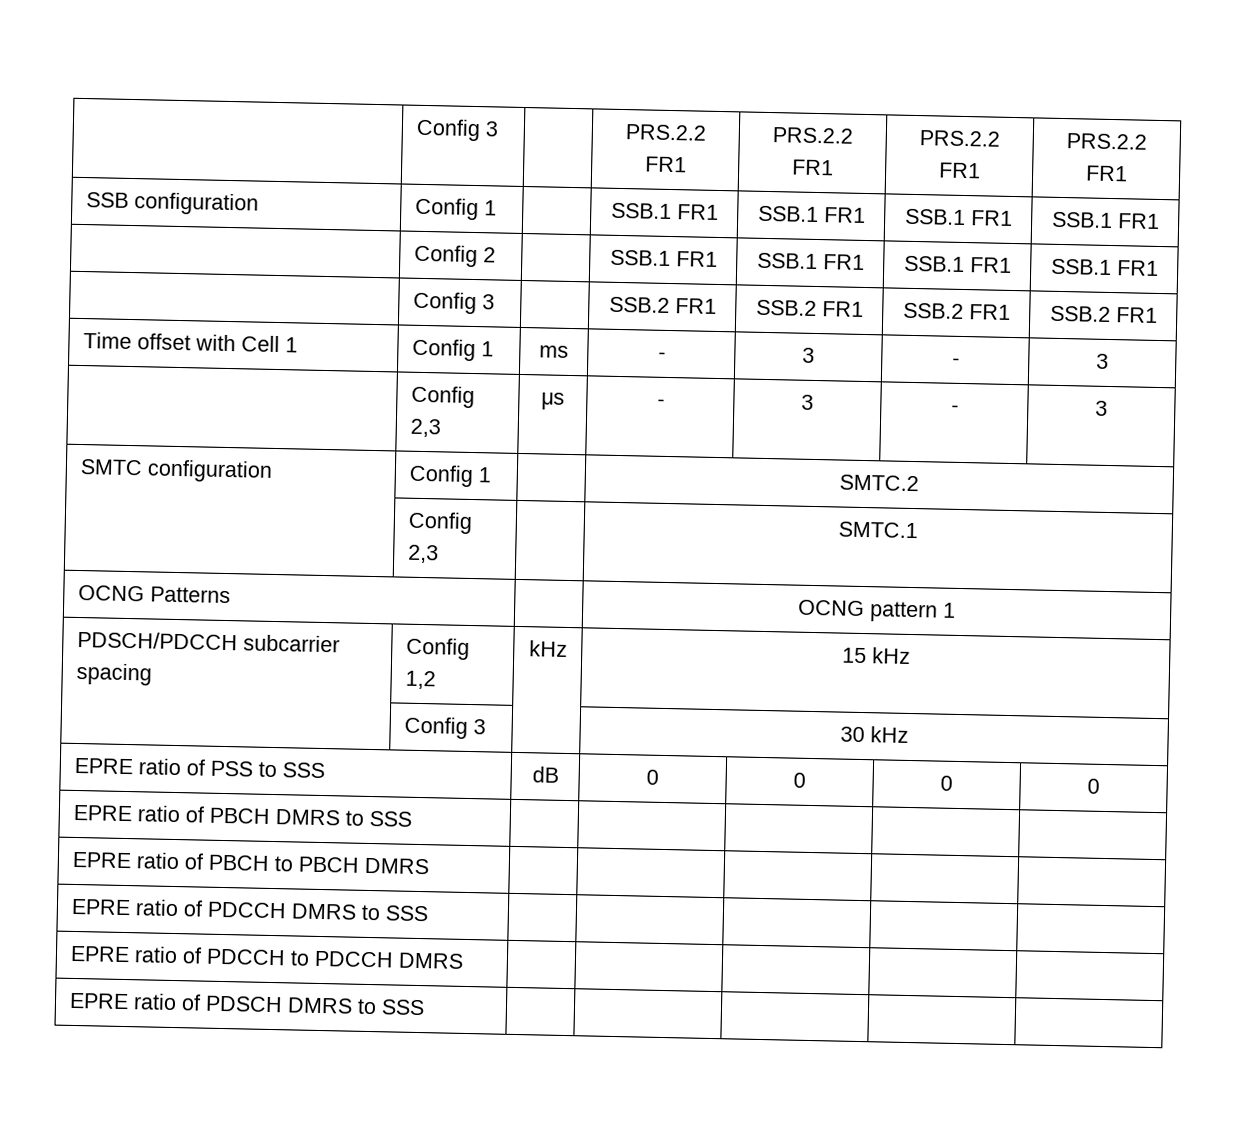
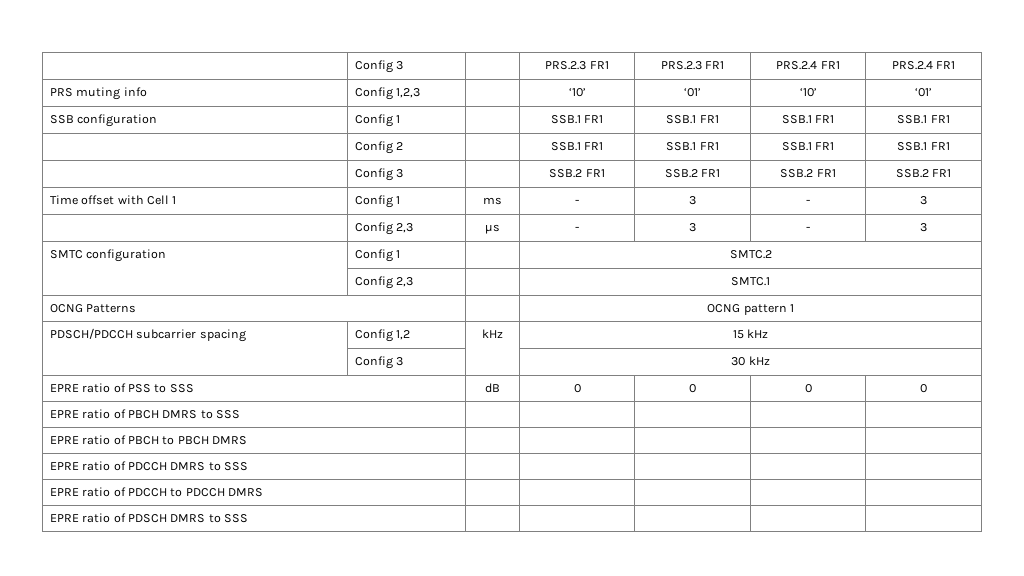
[415,118,499,142] [625,124,707,141] [644,156,687,173] [772,127,853,144] [791,159,834,176] [919,130,1000,147] [938,162,981,179] [1066,133,1147,150] [1084,165,1128,182] | Config 3 | | PRS.2.2 FR1 | PRS.2.2 FR1 | PRS.2.2 FR1 | PRS.2.2 FR1 -> [354,60,404,73] [545,61,609,70] [660,61,725,70] [776,61,840,70] [891,61,956,70] [49,87,147,100] [354,87,421,100] [568,88,586,97] [684,88,701,97] [799,88,817,97] [915,88,932,97] | Config 3 | | PRS.2.3 FR1 | PRS.2.3 FR1 | PRS.2.4 FR1 | PRS.2.4 FR1 // PRS muting info | Config 1,2,3 | | ‘10’ | ‘01’ | ‘10’ | ‘01’

